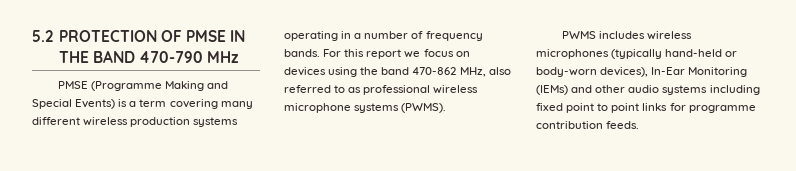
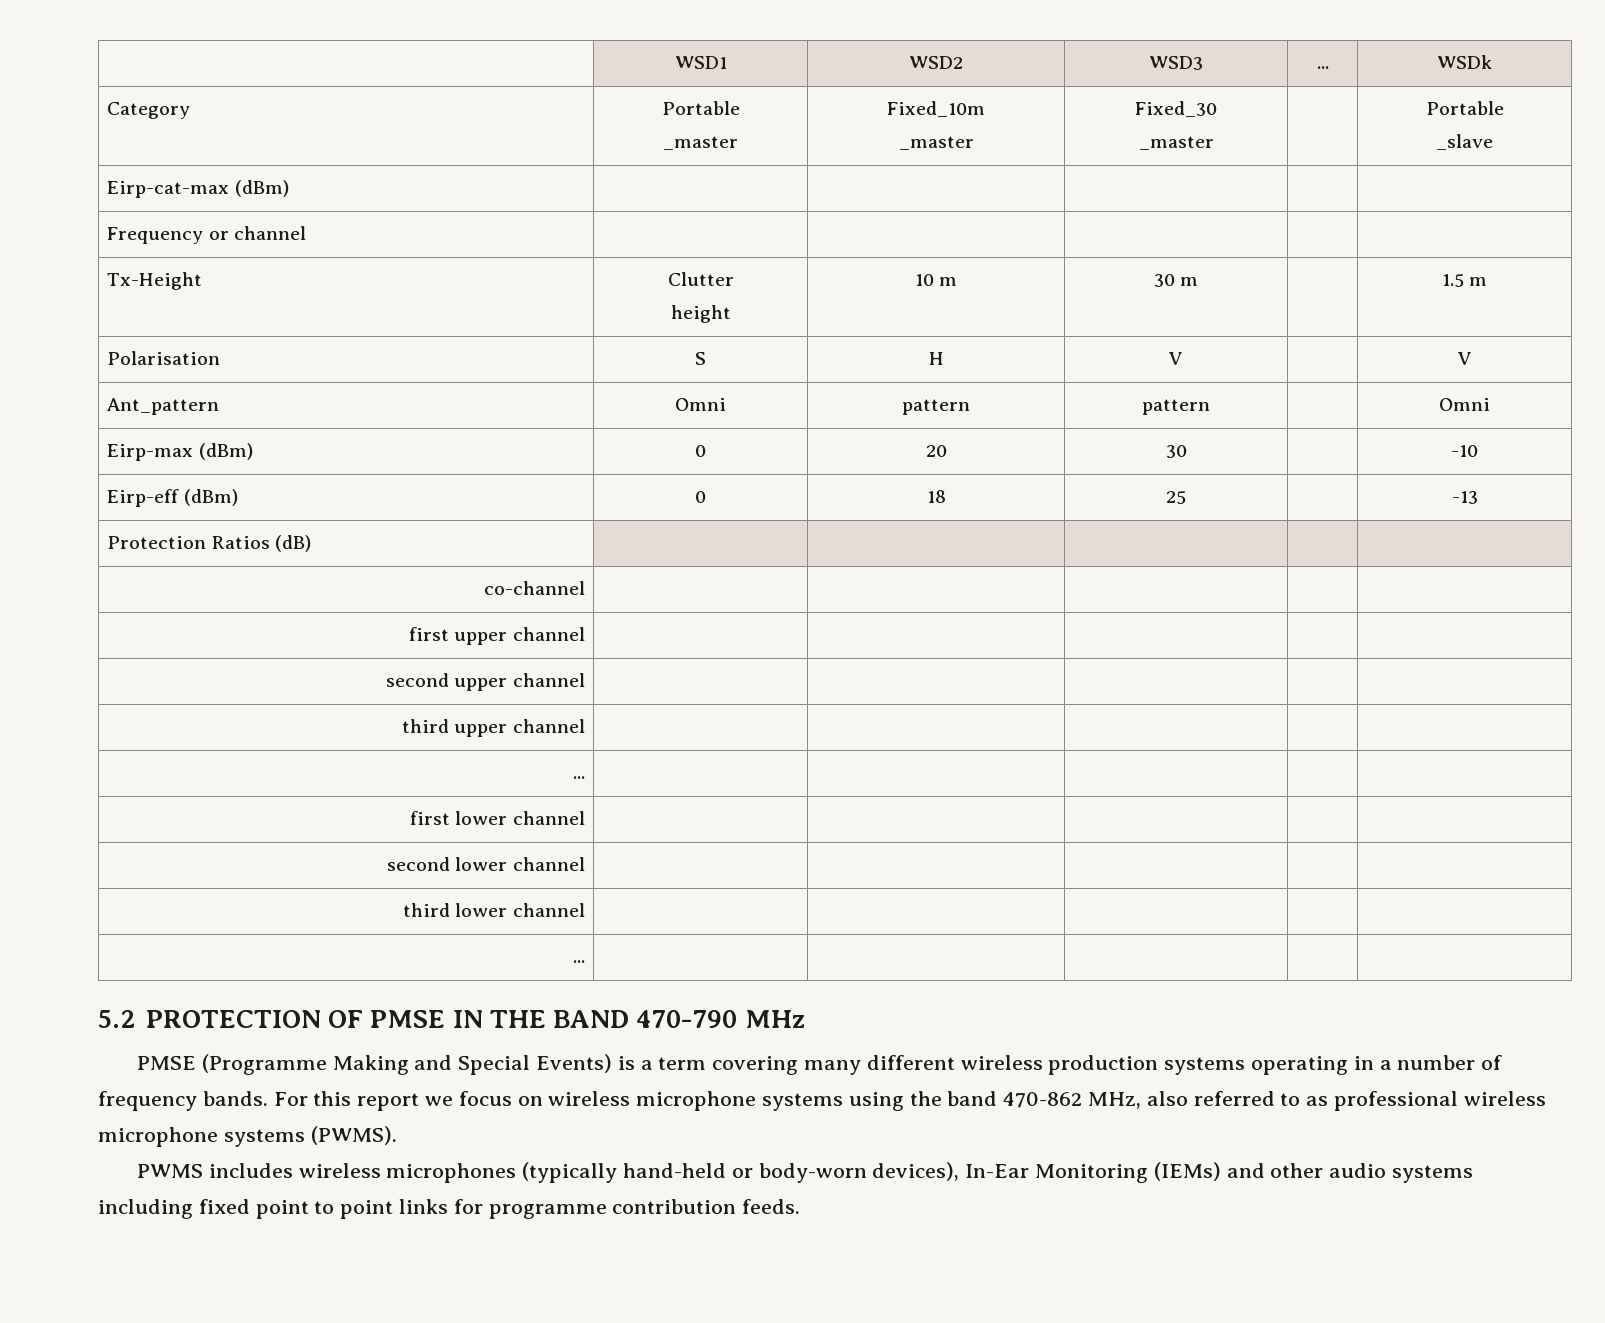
(32, 36) none -> [674,56,727,69] [909,56,963,69] [1149,56,1203,70] [1316,66,1329,69] [1437,55,1492,69] [107,102,191,119] [661,101,740,115] [663,136,738,150] [887,101,985,117] [898,136,974,150] [1135,101,1217,117] [1138,136,1214,150] [1425,101,1504,115] [1436,134,1493,150] [107,180,289,198] [107,226,306,244] [107,272,203,290] [667,272,734,286] [670,305,731,323] [914,274,958,286] [1153,274,1199,287] [1441,274,1488,287] [107,351,221,365] [695,352,706,365] [928,352,944,365] [1168,352,1183,365] [1456,352,1472,365] [107,398,220,415] [675,398,726,411] [902,399,970,415] [1142,399,1210,415] [1439,398,1490,411] [107,443,253,461] [695,445,706,457] [925,445,947,457] [1165,445,1187,458] [1451,445,1478,457] [107,489,238,507] [695,491,706,503] [926,490,946,503] [1166,491,1186,504] [1451,491,1478,504] [107,535,311,552] [483,581,585,595] [409,627,585,645] [386,673,585,691] [402,719,585,737] [572,776,585,779] [410,811,585,825] [387,857,585,871] [403,903,585,917] [572,960,585,963] | WSD1 | WSD2 | WSD3 | ... | WSDk // Category | Portable // _master | Fixed_10m // _master | Fixed_30 // _master | | Portable // _slave // Eirp-cat-max (dBm) | | | | | // Frequency or channel | | | | | // Tx-Height | Clutter // height | 10 m | 30 m | | 1.5 m // Polarisation | S | H | V | | V // Ant_pattern | Omni | pattern | pattern | | Omni // Eirp-max (dBm) | 0 | 20 | 30 | | -10 // Eirp-eff (dBm) | 0 | 18 | 25 | | -13 // Protection Ratios (dB) | | | | | // co-channel | | | | | // first upper channel | | | | | // second upper channel | | | | | // third upper channel | | | | | // ... | | | | | // first lower channel | | | | | // second lower channel | | | | | // third lower channel | | | | | // ... | | | | | //
[284,67,326,76] devices -> [548,1091,844,1111] wireless microphone systems

